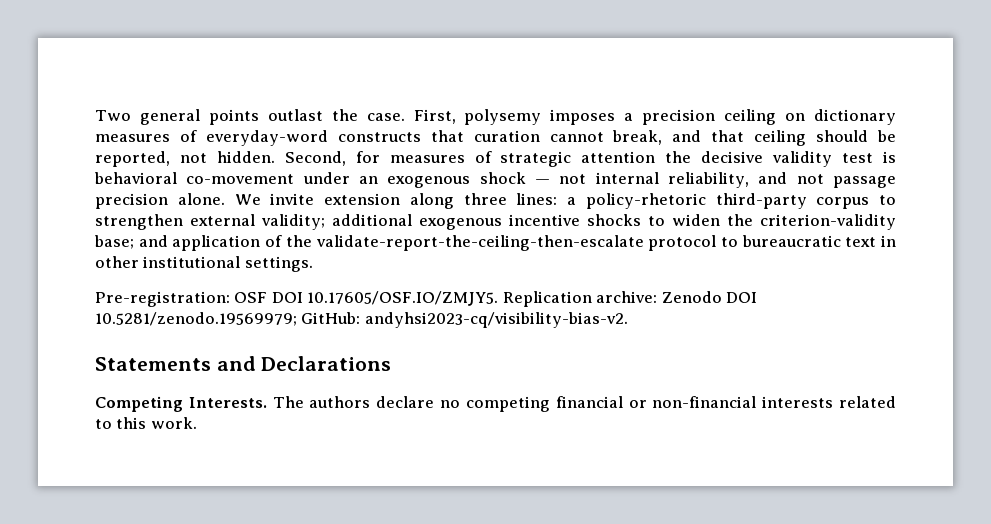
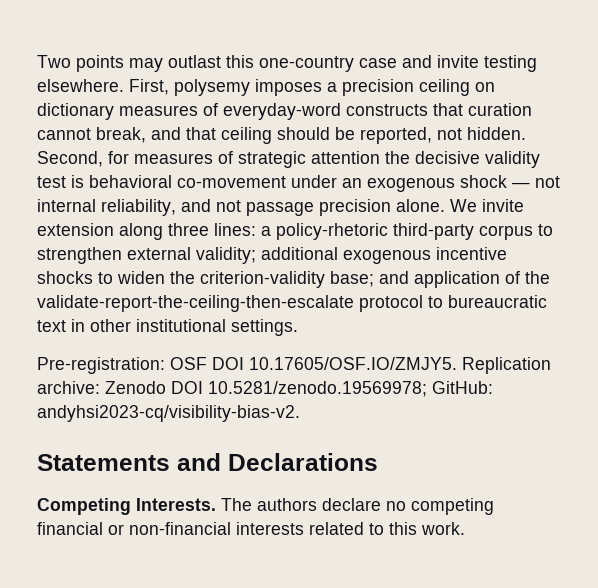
[139,109,405,125] general points outlast the case. -> [76,55,537,72] [37,79,124,92] points may outlast this one-country case and invite testing elsewhere.
[95,312,297,326] 10.5281/zenodo.19569979; -> [208,381,427,397] 10.5281/zenodo.19569978;

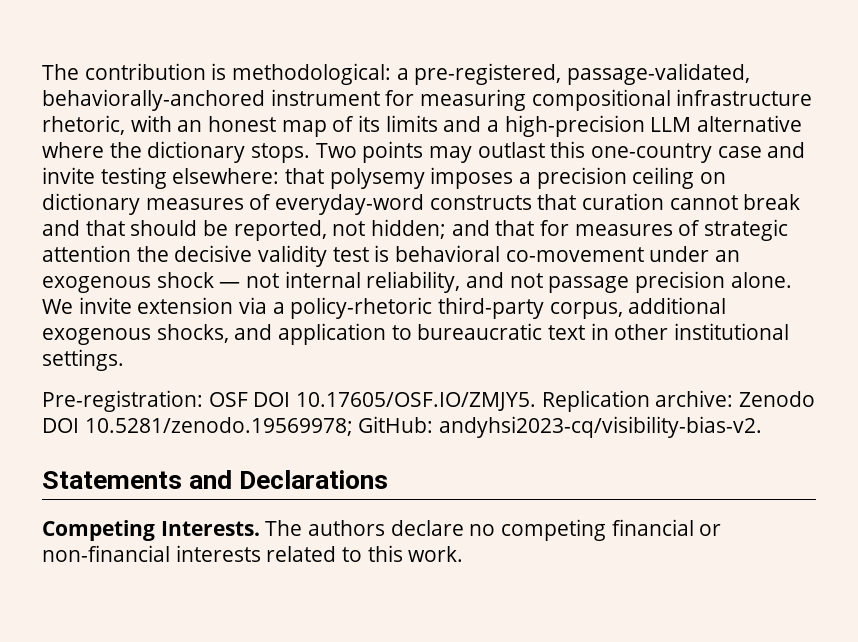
(37, 61) none -> [42,63,751,85] [42,89,813,111] [42,115,803,137] [42,141,311,163] The contribution is methodological: a pre-registered, passage-validated, behaviorally-anchored instrument for measuring compositional infrastructure rhetoric, with an honest map of its limits and a high-precision LLM alternative where the dictionary stops.
[37,79,169,95] elsewhere. First, -> [172,168,325,184] elsewhere: that
[96,127,272,144] break, and that ceiling -> [743,194,801,210] [42,220,125,236] break and that
[467,127,526,140] [37,151,103,167] hidden. Second, -> [371,219,535,239] hidden; and that
[119,223,553,240] [37,247,507,264] [37,271,550,288] [37,295,423,312] along three lines: a policy-rhetoric third-party corpus to strengthen external validity; additional exogenous incentive shocks to widen the criterion-validity base; and application of the validate-report-the-ceiling-then-escalate protocol -> [239,297,727,319] [42,323,387,345] via a policy-rhetoric third-party corpus, additional exogenous shocks, and application

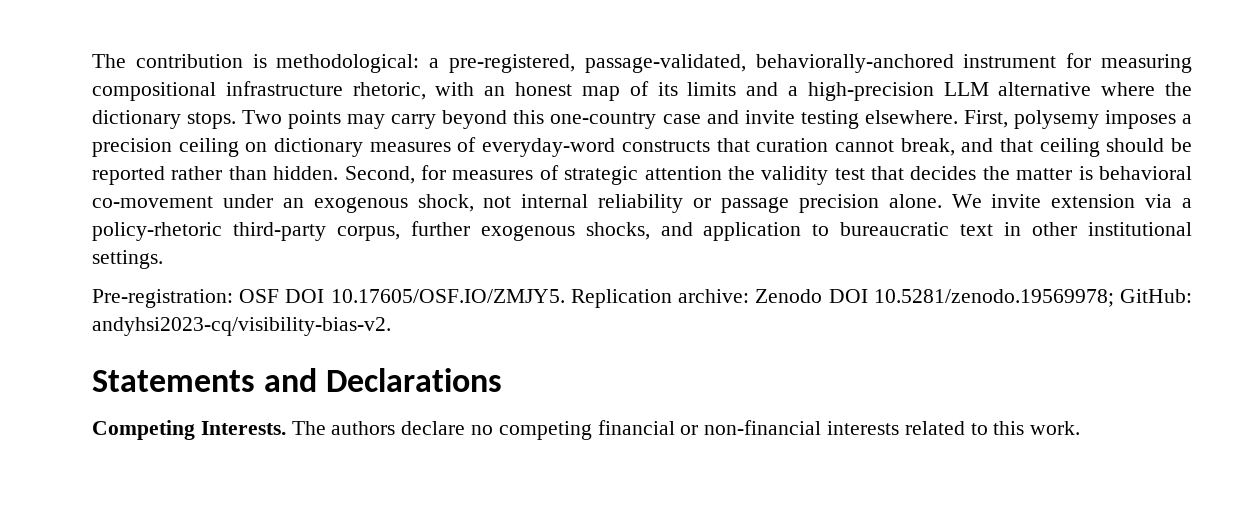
[477,142,545,158] outlast -> [391,110,508,129] carry beyond
[172,168,325,184] elsewhere: that -> [864,110,1008,128] elsewhere. First,
[743,194,801,210] [42,220,125,236] break and that -> [900,138,1100,157] break, and that ceiling
[233,219,535,241] reported, not hidden; and that -> [92,166,415,185] reported rather than hidden. Second,
[174,245,253,262] decisive -> (755, 173) none
(369, 254) none -> [871,166,1073,180] that decides the matter
[156,271,543,293] shock — not internal reliability, and not -> [417,194,711,213] shock, not internal reliability or
[628,297,727,314] additional -> [410,221,470,236] further

